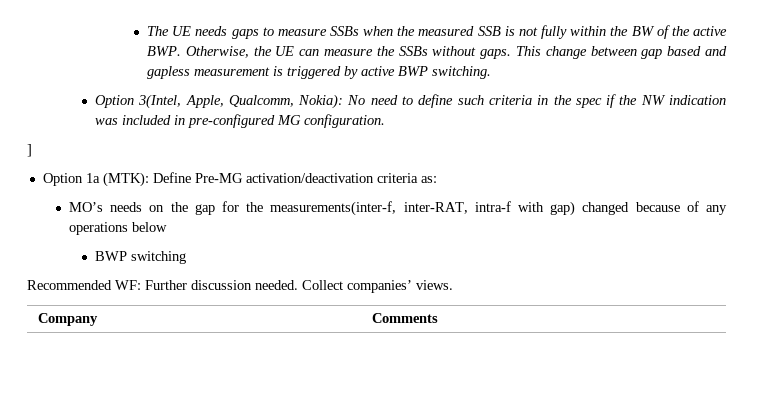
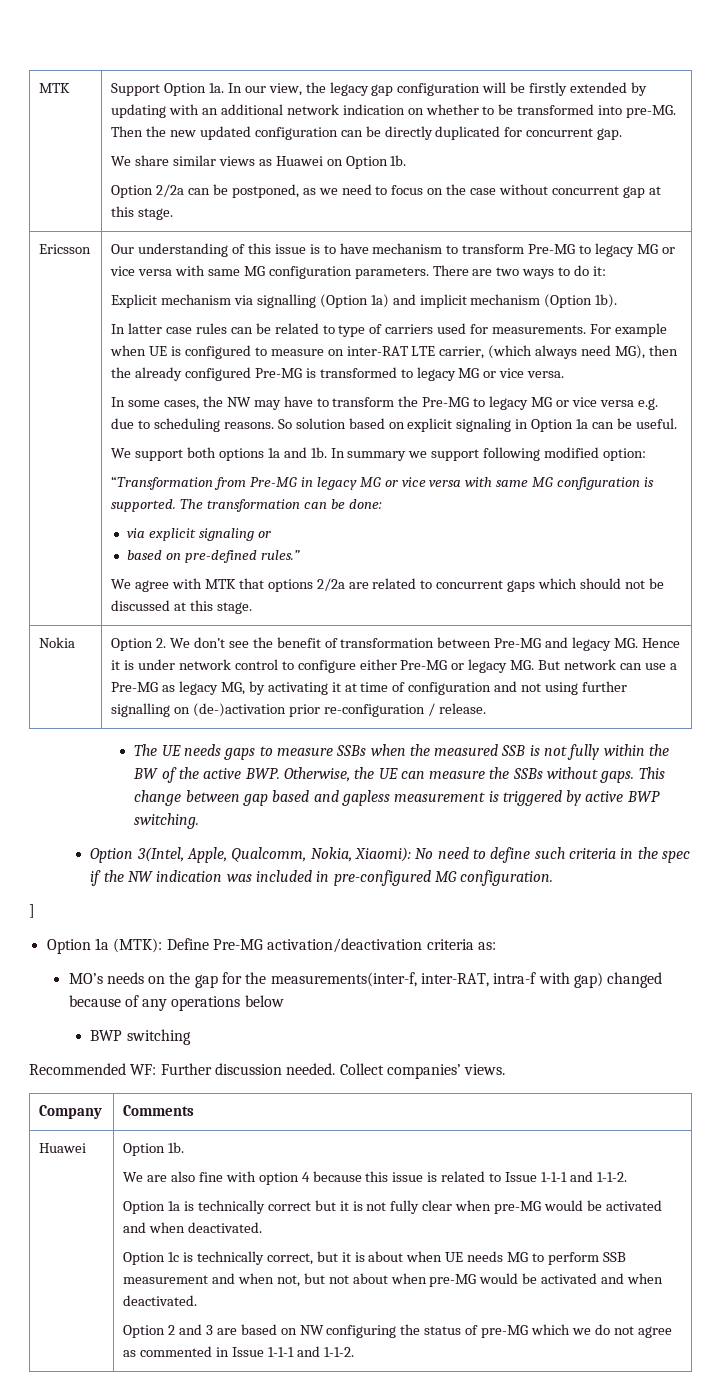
(147, 31) none -> [39,83,71,93] [111,82,647,96] [111,104,677,118] [111,126,623,140] [111,155,407,169] [111,184,661,198] [111,206,174,220] [39,244,92,254] [111,243,675,257] [110,265,607,279] [111,294,618,308] [111,323,667,337] [110,345,678,359] [111,367,565,381] [111,396,658,410] [111,418,677,432] [111,447,647,461] [111,476,655,490] [111,499,382,512] [127,528,271,541] [127,550,300,563] [111,578,664,592] [111,600,252,614] [39,637,76,648] [111,637,680,651] [111,659,677,673] [111,681,627,695] [111,703,486,717] MTK | Support Option 1a. In our view, the legacy gap configuration will be firstly extended by updating with an additional network indication on whether to be transformed into pre-MG. Then the new updated configuration can be directly duplicated for concurrent gap. // We share similar views as Huawei on Option 1b. // Option 2/2a can be postponed, as we need to focus on the case without concurrent gap at this stage. // Ericsson | Our understanding of this issue is to have mechanism to transform Pre-MG to legacy MG or vice versa with same MG configuration parameters. There are two ways to do it: // Explicit mechanism via signalling (Option 1a) and implicit mechanism (Option 1b). // In latter case rules can be related to type of carriers used for measurements. For example when UE is configured to measure on inter-RAT LTE carrier, (which always need MG), then the already configured Pre-MG is transformed to legacy MG or vice versa. // In some cases, the NW may have to transform the Pre-MG to legacy MG or vice versa e.g. due to scheduling reasons. So solution based on explicit signaling in Option 1a can be useful. // We support both options 1a and 1b. In summary we support following modified option: // “Transformation from Pre-MG in legacy MG or vice versa with same MG configuration is supported. The transformation can be done: // via explicit signaling or // based on pre-defined rules.” // We agree with MTK that options 2/2a are related to concurrent gaps which should not be discussed at this stage. // Nokia | Option 2. We don’t see the benefit of transformation between Pre-MG and legacy MG. Hence it is under network control to configure either Pre-MG or legacy MG. But network can use a Pre-MG as legacy MG, by activating it at time of configuration and not using further signalling on (de-)activation prior re-configuration / release. //
[298,94,344,109] Nokia): -> [310,847,412,862] Nokia, Xiaomi):
(438, 318) none -> [39,1143,87,1153] [123,1142,185,1156] [123,1171,627,1185] [123,1200,662,1214] [123,1222,262,1233] [123,1251,626,1265] [123,1273,664,1287] [123,1295,198,1306] [123,1324,672,1338] [123,1346,354,1357] // Huawei | Option 1b. // We are also fine with option 4 because this issue is related to Issue 1-1-1 and 1-1-2. // Option 1a is technically correct but it is not fully clear when pre-MG would be activated and when deactivated. // Option 1c is technically correct, but it is about when UE needs MG to perform SSB measurement and when not, but not about when pre-MG would be activated and when deactivated. // Option 2 and 3 are based on NW configuring the status of pre-MG which we do not agree as commented in Issue 1-1-1 and 1-1-2.

